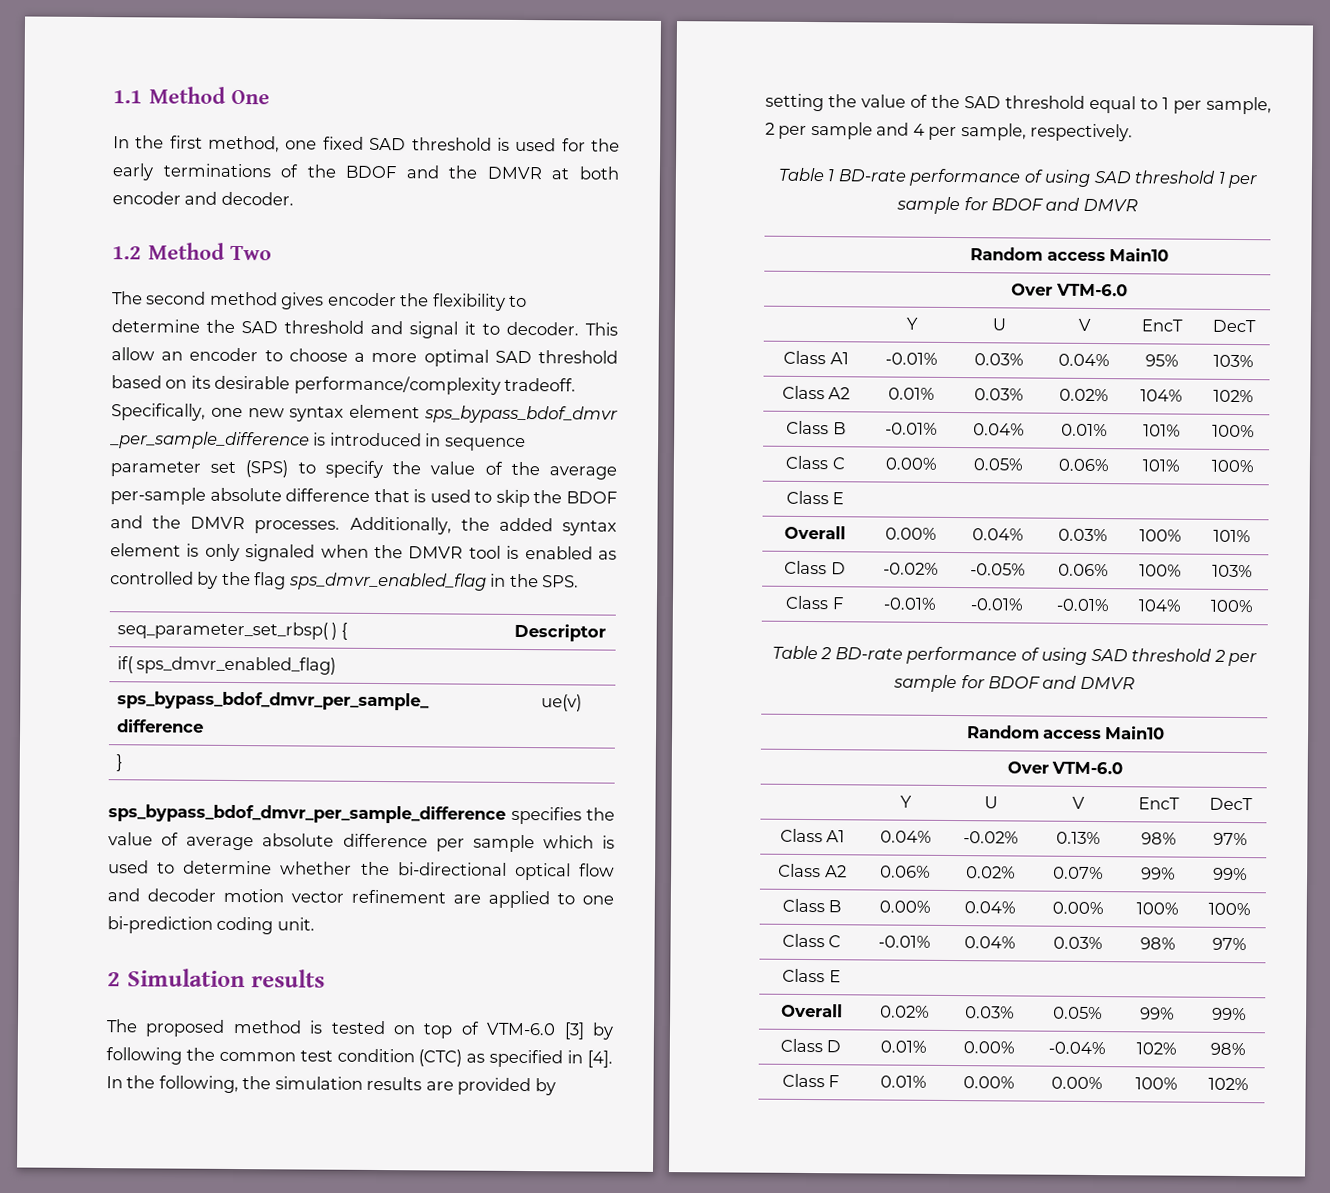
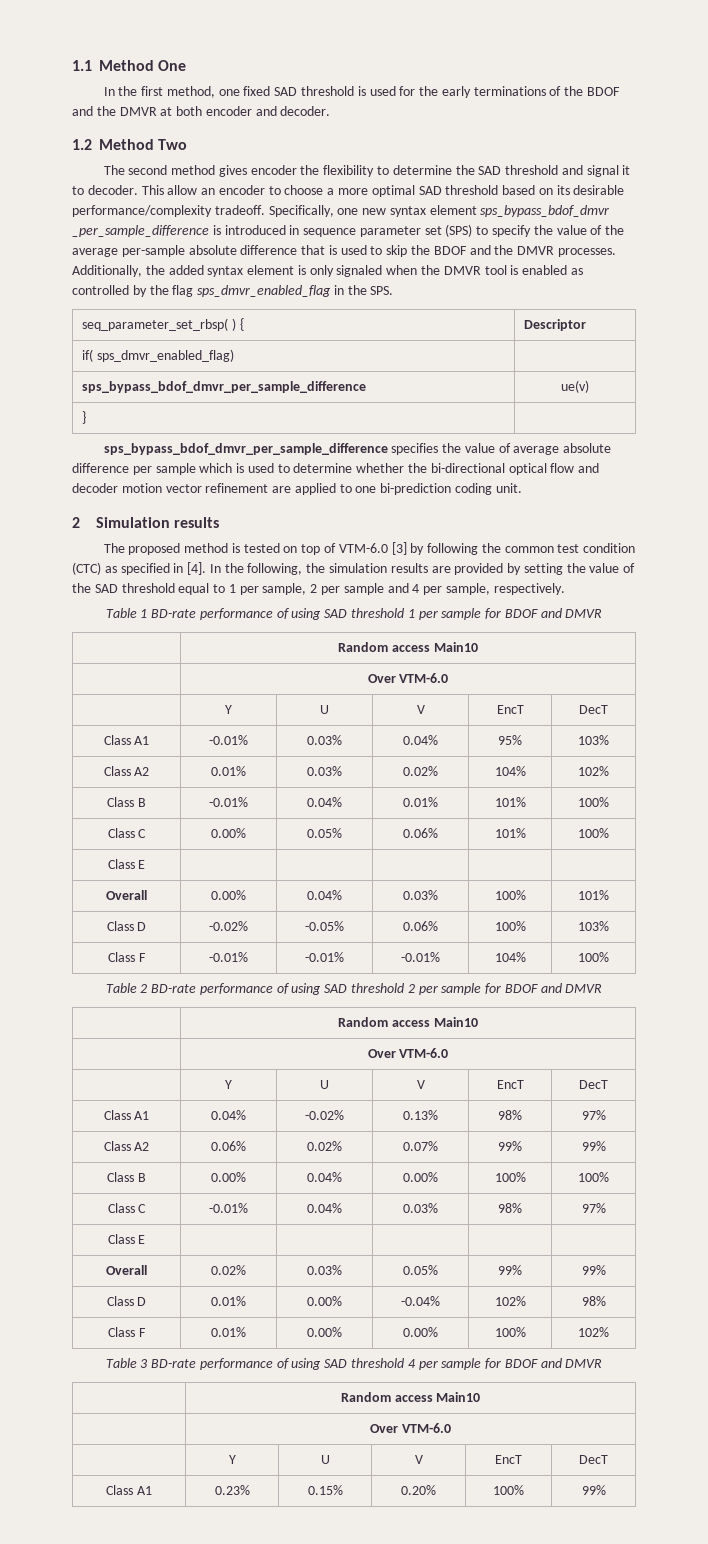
(1249, 1084) none -> [105,1358,603,1370] [340,1392,481,1402] [370,1423,451,1433] [228,1455,236,1464] [320,1455,330,1464] [414,1455,423,1464] [495,1455,522,1464] [579,1455,608,1464] [106,1485,152,1495] [214,1485,250,1495] [307,1485,343,1495] [401,1485,436,1495] [493,1485,524,1495] [581,1485,606,1495] // Table 3 BD-rate performance of using SAD threshold 4 per sample for BDOF and DMVR // | Random access Main10 // | Over VTM-6.0 // | Y | U | V | EncT | DecT // Class A1 | 0.23% | 0.15% | 0.20% | 100% | 99%

